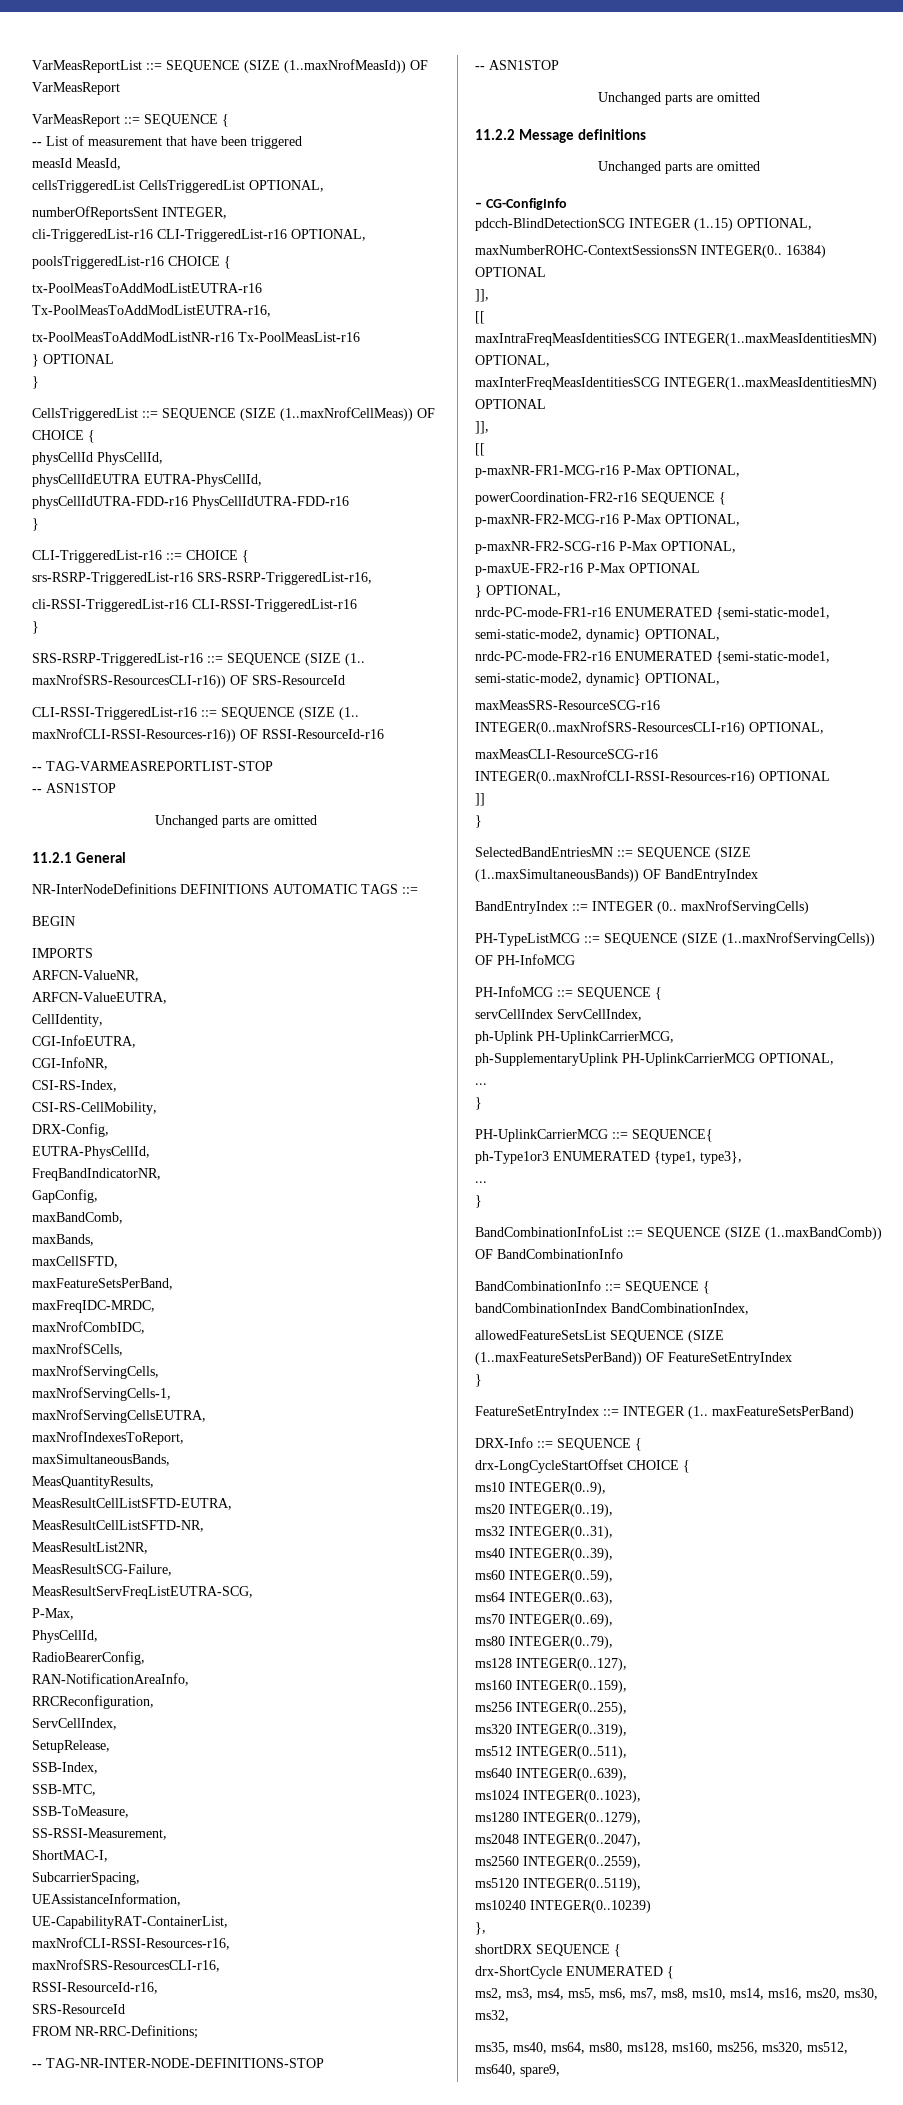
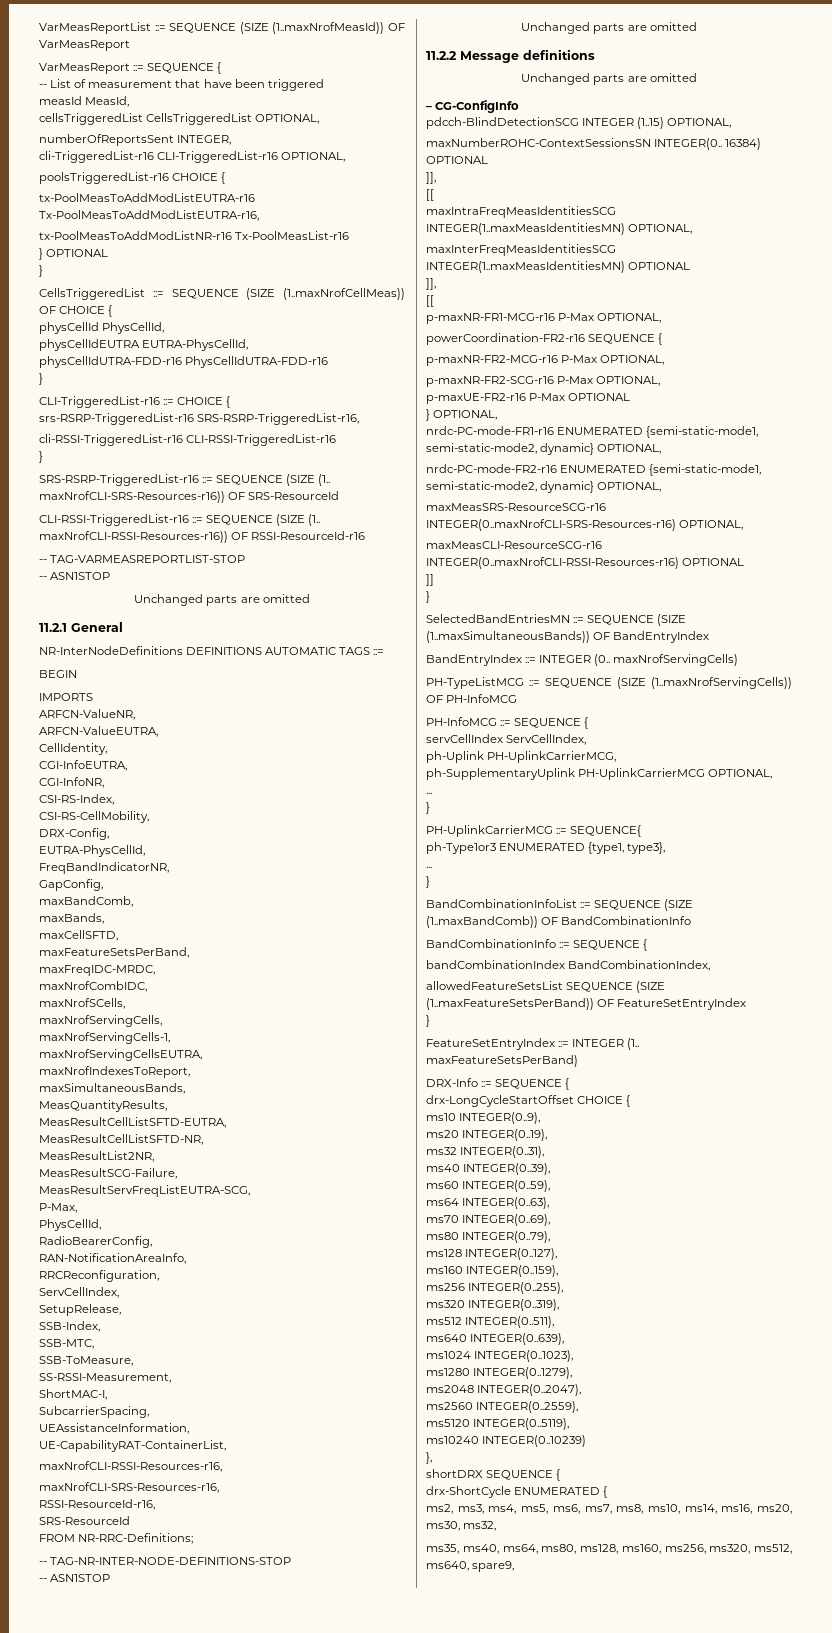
[32,674,226,688] maxNrofSRS-ResourcesCLI-r16)) -> [39,491,225,503] maxNrofCLI-SRS-Resources-r16))
[32,1959,220,1972] maxNrofSRS-ResourcesCLI-r16, -> [39,1482,219,1493] maxNrofCLI-SRS-Resources-r16,
[475,721,745,735] INTEGER(0..maxNrofSRS-ResourcesCLI-r16) -> [426,519,676,531] INTEGER(0..maxNrofCLI-SRS-Resources-r16)

